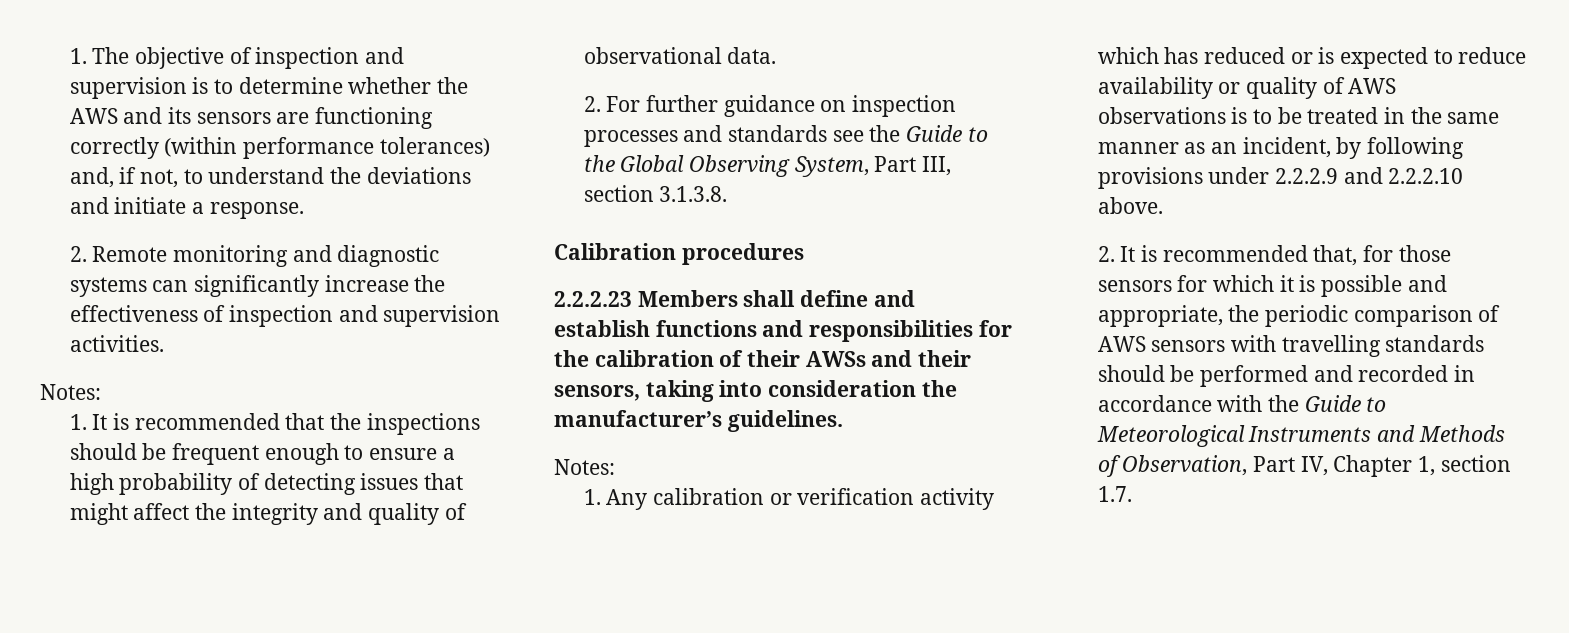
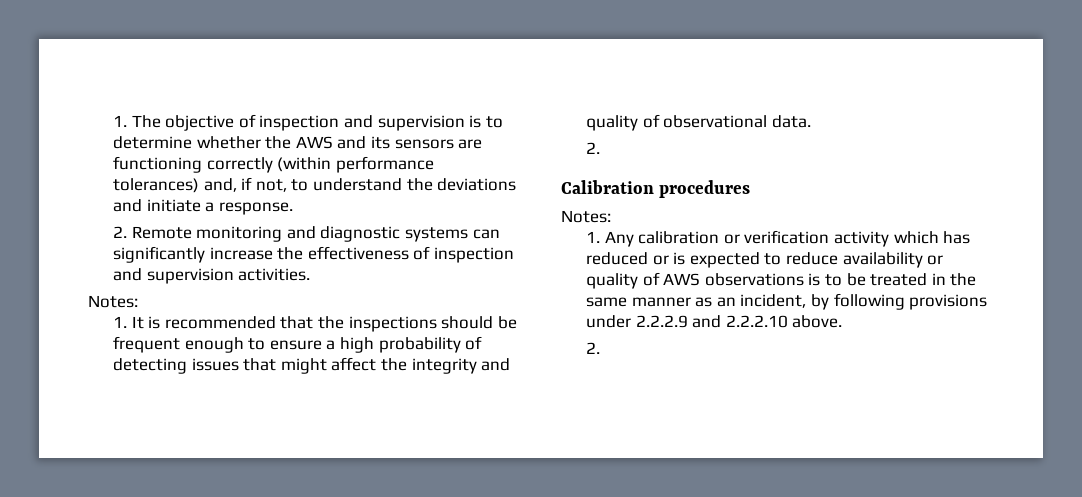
[606,95,957,117] [583,125,988,147] [583,155,952,177] [583,185,728,202] [554,243,804,265] [554,290,915,307] [554,320,1012,342] [554,350,972,367] [554,380,957,402] [554,410,843,432] For further guidance on inspection processes and standards see the Guide to the Global Observing System, Part III, section 3.1.3.8. // Calibration procedures // 2.2.2.23 Members shall define and establish functions and responsibilities for the calibration of their AWSs and their sensors, taking into consideration the manufacturer’s guidelines. -> [561,180,751,198] // Calibration procedures
[1120,245,1451,266] [1097,275,1447,297] [1097,305,1501,327] [1097,335,1485,357] [1097,365,1476,387] [1097,395,1387,412] [1096,425,1505,447] [1097,455,1511,477] [1097,486,1132,502] It is recommended that, for those sensors for which it is possible and appropriate, the periodic comparison of AWS sensors with travelling standards should be performed and recorded in accordance with the Guide to Meteorological Instruments and Methods of Observation, Part IV, Chapter 1, section 1.7. -> (600, 348) none

